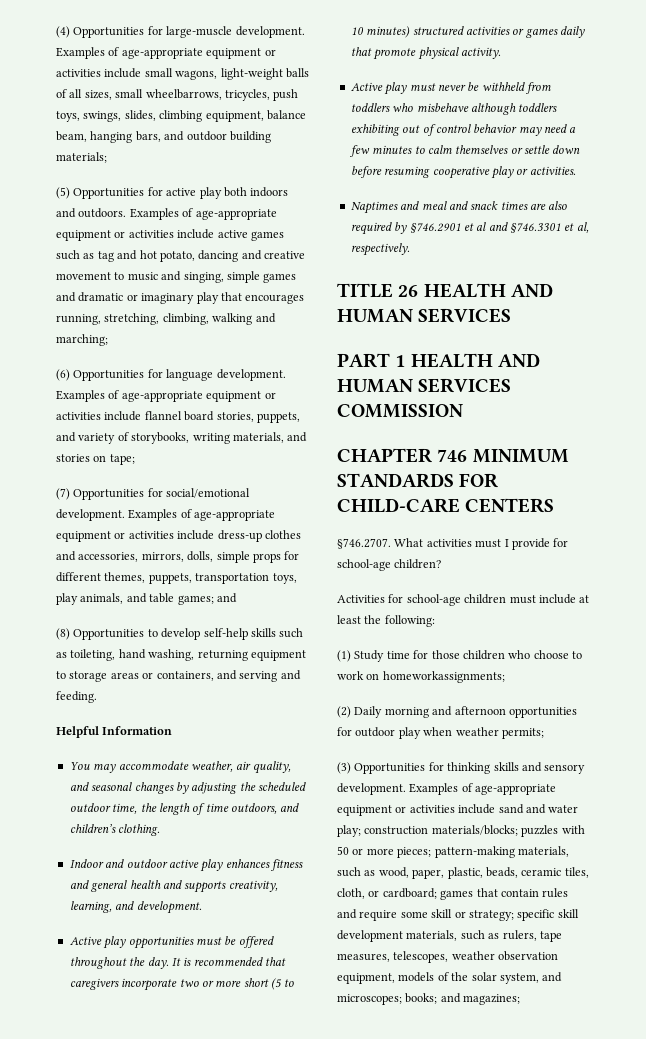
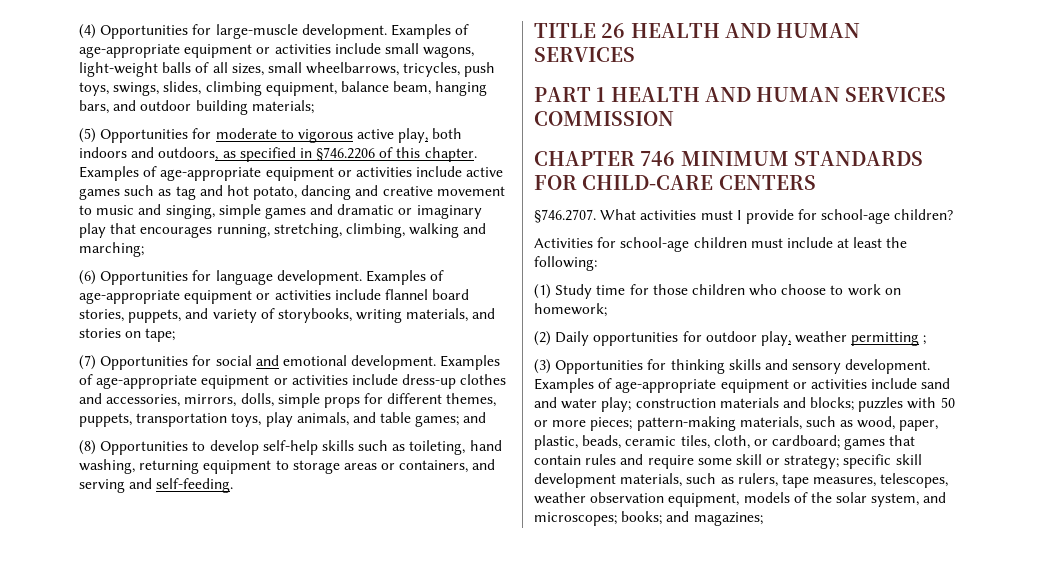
[166,187,289,199] [56,208,127,218] active play both indoors and outdoors. -> [215,128,463,143] [79,147,477,162] moderate to vigorous active play, both indoors and outdoors, as specified in §746.2206 of this chapter.
[166,488,251,498] social/emotional -> [215,355,347,366] social and emotional
[56,691,97,703] [56,726,173,738] [69,761,291,774] [69,782,306,794] [69,803,300,815] [69,824,161,836] [69,859,303,872] [69,880,278,893] [69,901,202,914] [69,936,274,949] [69,957,286,969] [69,978,295,991] [350,26,585,38] [350,47,501,60] [350,82,551,95] [350,103,558,115] [350,124,577,136] [349,145,581,157] [350,166,576,179] [350,201,568,214] [350,222,589,235] [350,243,410,256] feeding. // Helpful Information // You may accommodate weather, air quality, and seasonal changes by adjusting the scheduled outdoor time, the length of time outdoors, and children’s clothing. // Indoor and outdoor active play enhances fitness and general health and supports creativity, learning, and development. // Active play opportunities must be offered throughout the day. It is recommended that caregivers incorporate two or more short (5 to 10 minutes) structured activities or games daily that promote physical activity. // Active play must never be withheld from toddlers who misbehave although toddlers exhibiting out of control behavior may need a few minutes to calm themselves or settle down before resuming cooperative play or activities. // Naptimes and meal and snack times are also required by §746.2901 et al and §746.3301 et al, respectively. -> [156,478,234,493] self-feeding.
[382,671,505,683] homeworkassignments; -> [534,303,607,317] homework;
[384,706,577,718] [337,727,544,739] morning and afternoon opportunities for outdoor play when weather permits; -> [593,331,927,346] opportunities for outdoor play, weather permitting ;
[431,825,518,836] materials/blocks; -> [719,397,855,411] materials and blocks;

